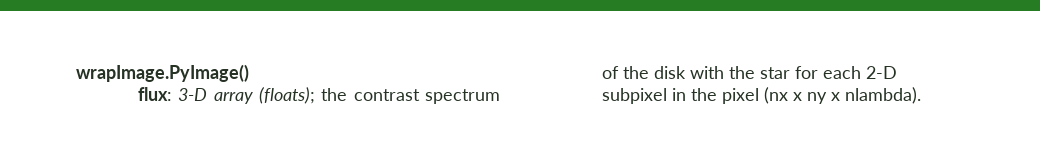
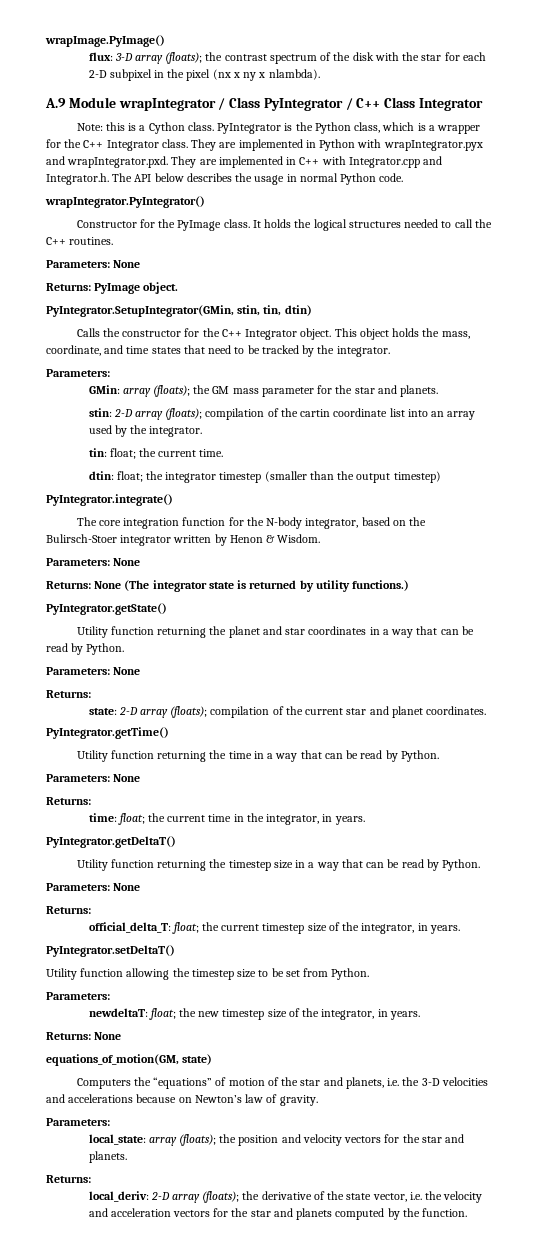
(921, 95) none -> [45,97,484,111] [76,122,481,134] [46,139,483,151] [46,156,443,168] [46,173,404,185] [45,196,205,208] [76,219,492,231] [46,237,114,245] [46,260,141,268] [46,282,179,294] [46,305,312,317] [76,328,470,340] [46,345,390,357] [46,369,110,377] [88,385,439,397] [88,408,476,420] [88,425,203,437] [88,448,224,459] [88,471,441,483] [46,494,173,506] [76,517,427,529] [46,534,321,546] [46,558,141,566] [46,580,410,592] [46,603,167,615] [76,626,474,638] [46,643,125,655] [46,667,141,675] [46,690,91,698] [88,706,487,718] [46,727,169,739] [76,750,439,762] [46,774,141,782] [46,797,91,805] [88,813,365,825] [46,836,176,848] [76,859,481,871] [46,883,141,891] [46,906,91,914] [88,922,460,934] [46,945,175,957] [46,968,370,980] [46,992,110,1000] [88,1008,420,1020] [46,1032,122,1040] [46,1054,213,1066] [76,1077,488,1089] [46,1094,318,1106] [46,1118,110,1126] [88,1134,465,1146] [88,1151,127,1163] [46,1175,91,1183] [88,1191,483,1203] [88,1208,468,1220] // A.9 Module wrapIntegrator / Class PyIntegrator / C++ Class Integrator // Note: this is a Cython class. PyIntegrator is the Python class, which is a wrapper for the C++ Integrator class. They are implemented in Python with wrapIntegrator.pyx and wrapIntegrator.pxd. They are implemented in C++ with Integrator.cpp and Integrator.h. The API below describes the usage in normal Python code. // wrapIntegrator.PyIntegrator() // Constructor for the PyImage class. It holds the logical structures needed to call the C++ routines. // Parameters: None // Returns: PyImage object. // PyIntegrator.SetupIntegrator(GMin, stin, tin, dtin) // Calls the constructor for the C++ Integrator object. This object holds the mass, coordinate, and time states that need to be tracked by the integrator. // Parameters: // GMin: array (floats); the GM mass parameter for the star and planets. // stin: 2-D array (floats); compilation of the cartin coordinate list into an array used by the integrator. // tin: float; the current time. // dtin: float; the integrator timestep (smaller than the output timestep) // PyIntegrator.integrate() // The core integration function for the N-body integrator, based on the Bulirsch-Stoer integrator written by Henon & Wisdom. // Parameters: None // Returns: None (The integrator state is returned by utility functions.) // PyIntegrator.getState() // Utility function returning the planet and star coordinates in a way that can be read by Python. // Parameters: None // Returns: // state: 2-D array (floats); compilation of the current star and planet coordinates. // PyIntegrator.getTime() // Utility function returning the time in a way that can be read by Python. // Parameters: None // Returns: // time: float; the current time in the integrator, in years. // PyIntegrator.getDeltaT() // Utility function returning the timestep size in a way that can be read by Python. // Parameters: None // Returns: // official_delta_T: float; the current timestep size of the integrator, in years. // PyIntegrator.setDeltaT() // Utility function allowing the timestep size to be set from Python. // Parameters: // newdeltaT: float; the new timestep size of the integrator, in years. // Returns: None // equations_of_motion(GM, state) // Computers the “equations” of motion of the star and planets, i.e. the 3-D velocities and accelerations because on Newton’s law of gravity. // Parameters: // local_state: array (floats); the position and velocity vectors for the star and planets. // Returns: // local_deriv: 2-D array (floats); the derivative of the state vector, i.e. the velocity and acceleration vectors for the star and planets computed by the function.

